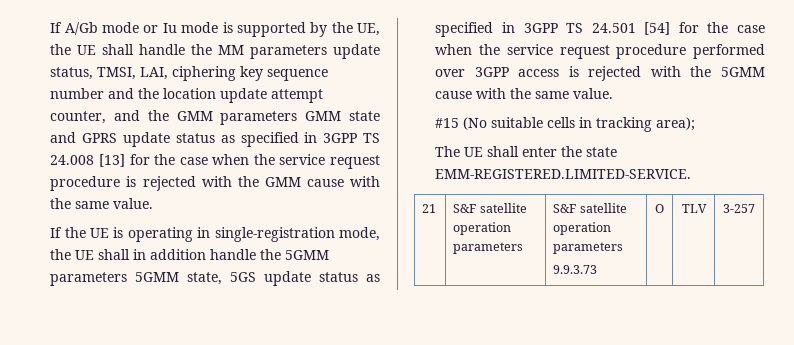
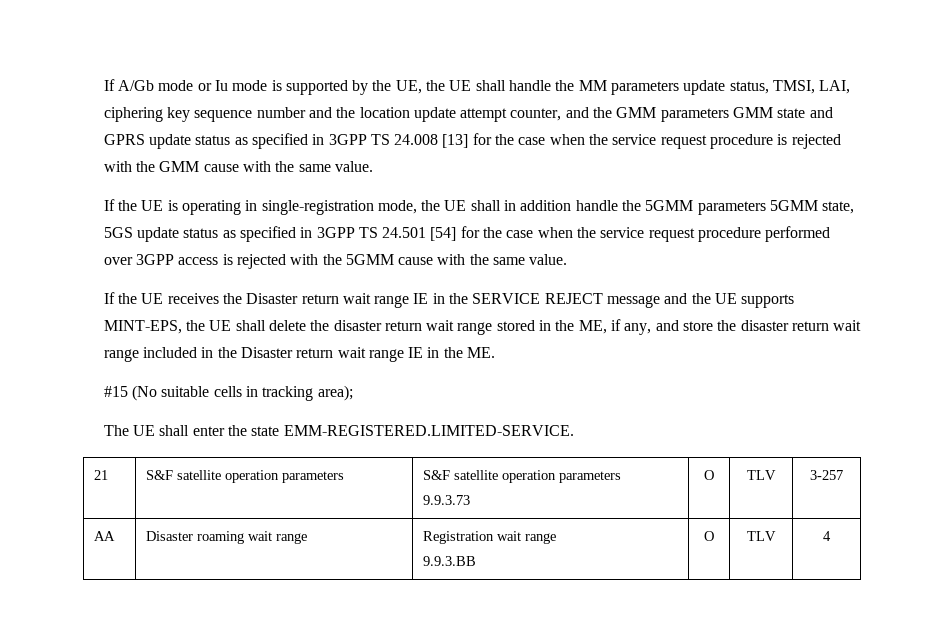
(614, 93) none -> [103,292,795,308] [103,319,862,335] [103,347,496,362] // If the UE receives the Disaster return wait range IE in the SERVICE REJECT message and the UE supports MINT-EPS, the UE shall delete the disaster return wait range stored in the ME, if any, and store the disaster return wait range included in the Disaster return wait range IE in the ME.
(755, 208) none -> [93,531,115,541] [145,531,307,544] [422,531,556,544] [422,556,476,566] [704,531,714,541] [747,531,776,541] [823,531,831,541] // AA | Disaster roaming wait range | Registration wait range // 9.9.3.BB | O | TLV | 4

